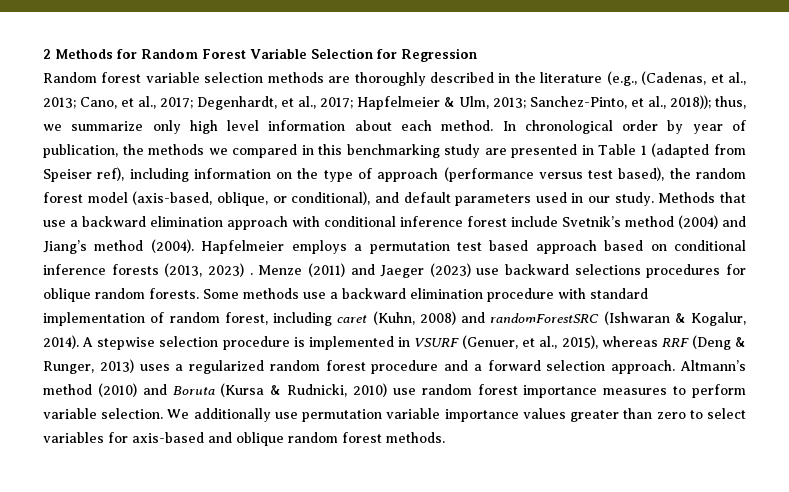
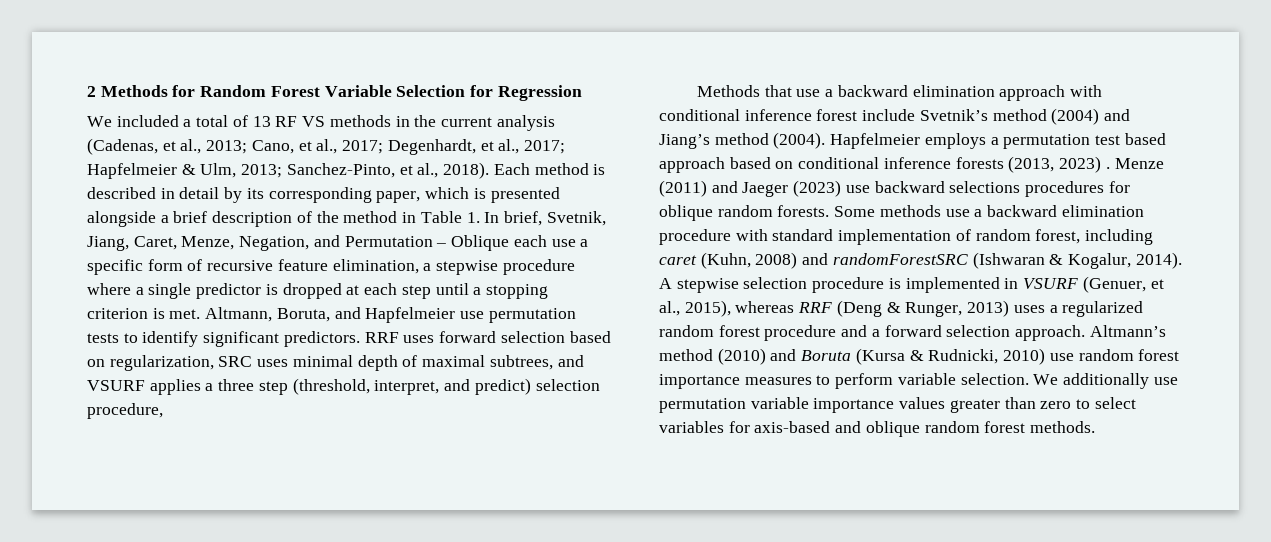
[43,71,637,86] Random forest variable selection methods are thoroughly described in the literature (e.g., -> [87,115,555,131] We included a total of 13 RF VS methods in the current analysis
[670,95,746,109] [43,120,747,134] [43,143,746,158] [43,167,747,182] [43,191,654,206] 2018)); thus, we summarize only high level information about each method. In chronological order by year of publication, the methods we compared in this benchmarking study are presented in Table 1 (adapted from Speiser ref), including information on the type of approach (performance versus test based), the random forest model (axis-based, oblique, or conditional), and default parameters used in our study. -> [443,162,606,179] [87,187,560,203] [87,211,606,227] [87,235,589,251] [87,259,575,275] [87,283,548,299] [87,307,576,323] [87,331,611,347] [87,355,584,371] [87,378,600,395] [87,403,163,419] 2018). Each method is described in detail by its corresponding paper, which is presented alongside a brief description of the method in Table 1. In brief, Svetnik, Jiang, Caret, Menze, Negation, and Permutation – Oblique each use a specific form of recursive feature elimination, a stepwise procedure where a single predictor is dropped at each step until a stopping criterion is met. Altmann, Boruta, and Hapfelmeier use permutation tests to identify significant predictors. RRF uses forward selection based on regularization, SRC uses minimal depth of maximal subtrees, and VSURF applies a three step (threshold, interpret, and predict) selection procedure, //

